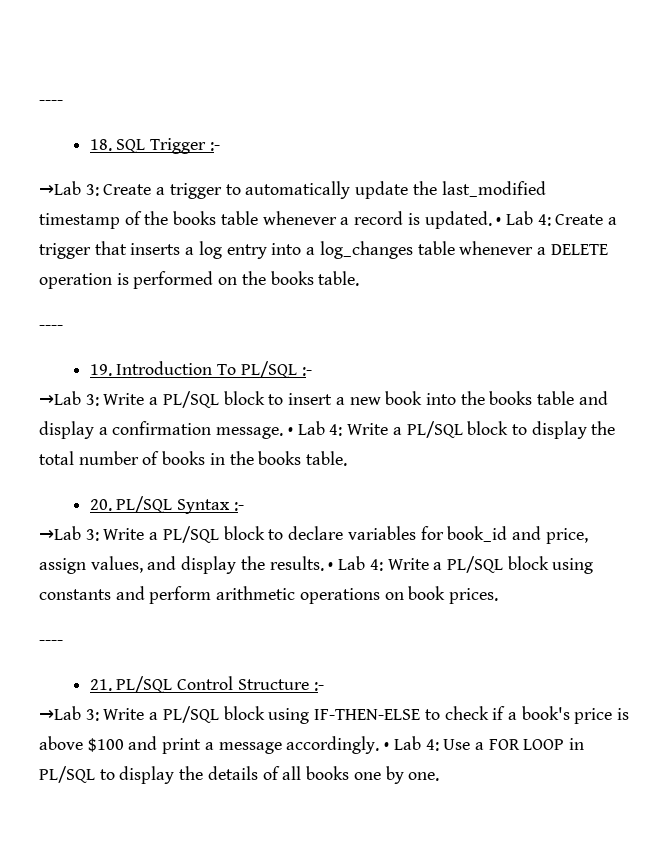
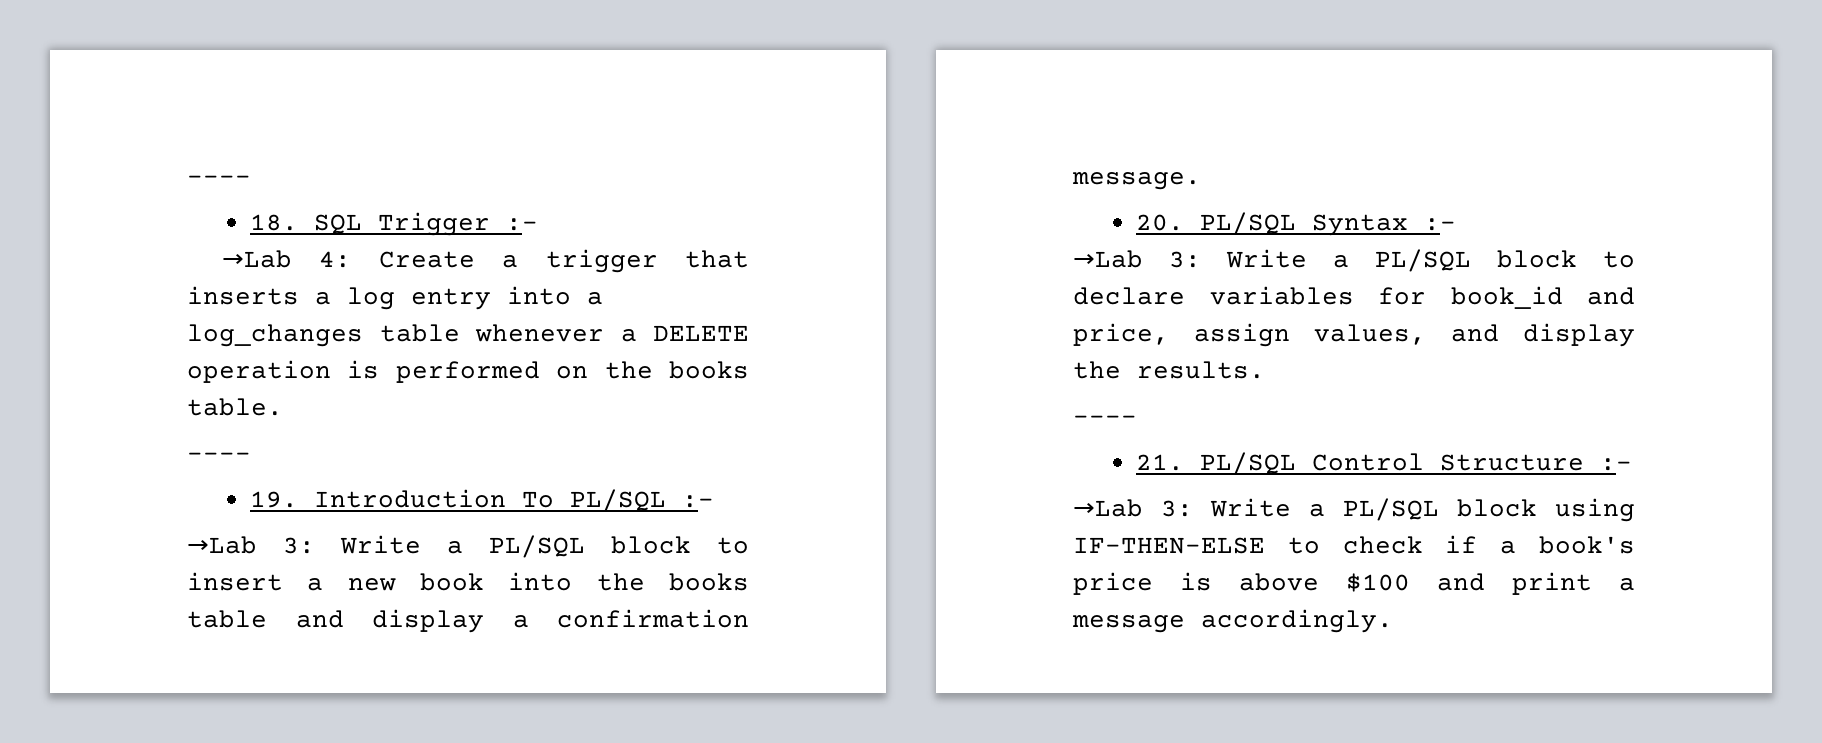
[85,181,546,199] [39,211,533,229] 3: Create a trigger to automatically update the last_modified timestamp of the books table whenever a record is updated. • Lab -> (292, 259) none
[287,421,616,439] [39,451,348,466] • Lab 4: Write a PL/SQL block to display the total number of books in the books table. -> (1201, 181) none
[328,556,594,574] [39,586,499,604] • Lab 4: Write a PL/SQL block using constants and perform arithmetic operations on book prices. -> (1265, 370) none
[384,736,585,751] [39,766,440,784] • Lab 4: Use a FOR LOOP in PL/SQL to display the details of all books one by one. -> (1393, 621) none

